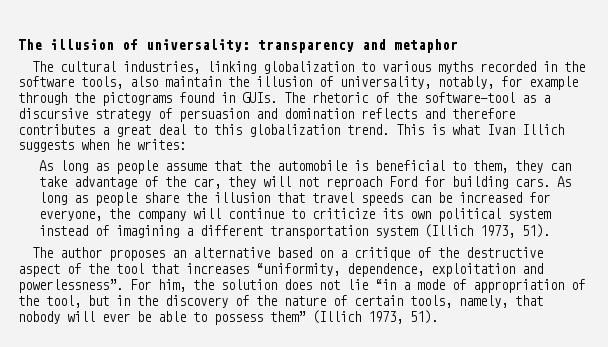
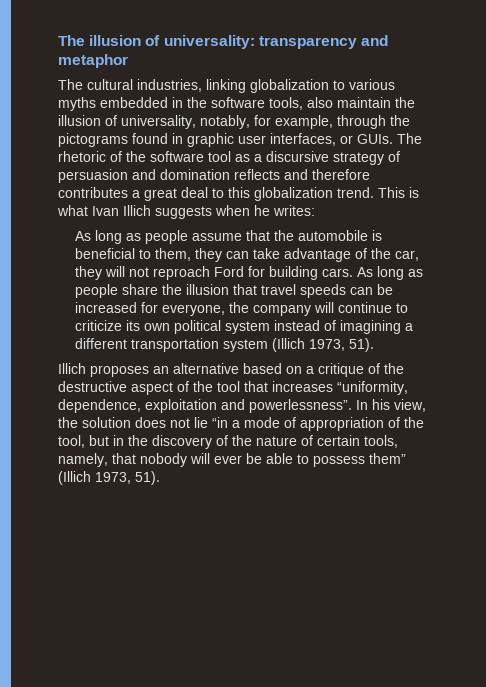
[480,61,537,72] recorded -> [100,97,168,108] embedded
[529,76,578,90] example -> [275,115,333,129] example,
(235, 97) none -> [187,133,353,147] graphic user interfaces, or
[424,92,515,103] software-tool -> [150,151,231,162] software tool
[32,247,103,258] The author -> [58,363,86,374] Illich
[130,279,186,292] For him, -> [356,399,426,412] In his view,

